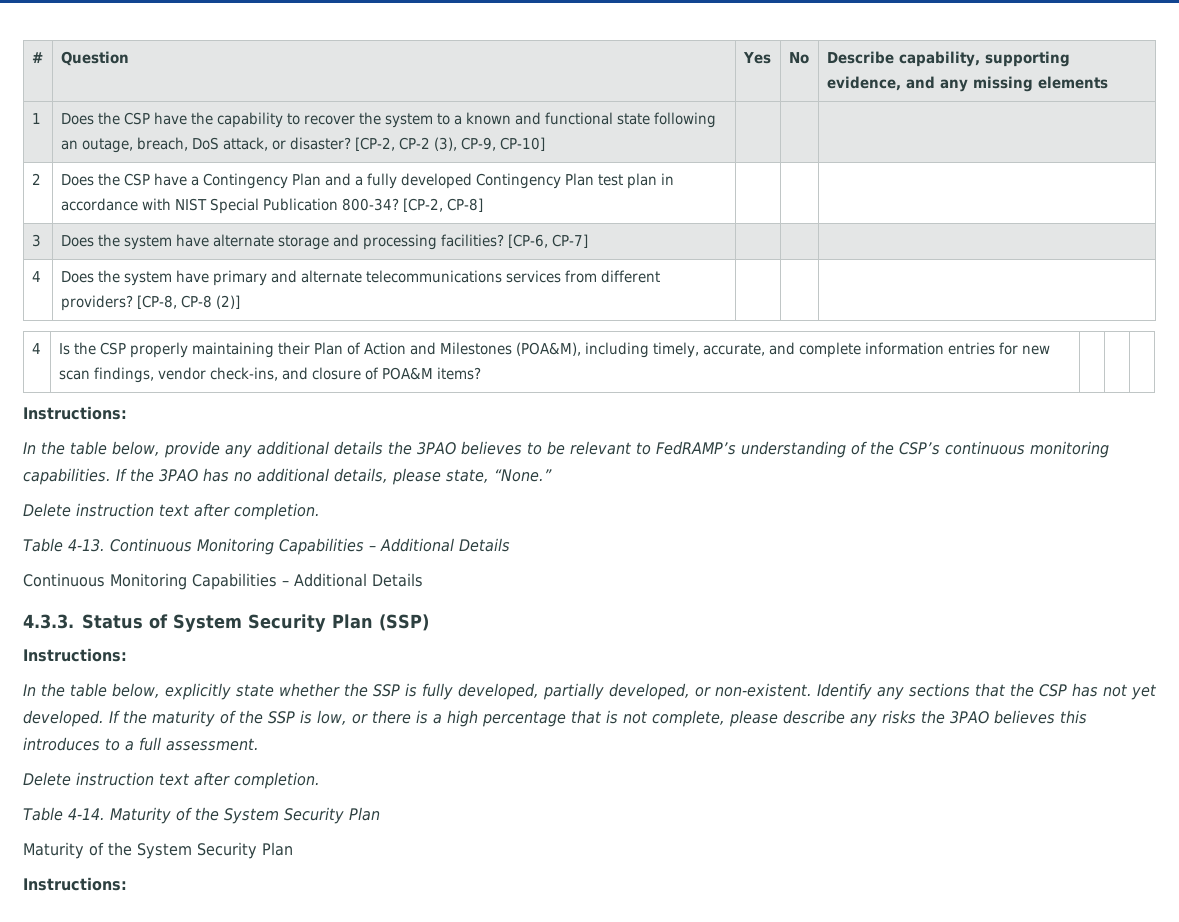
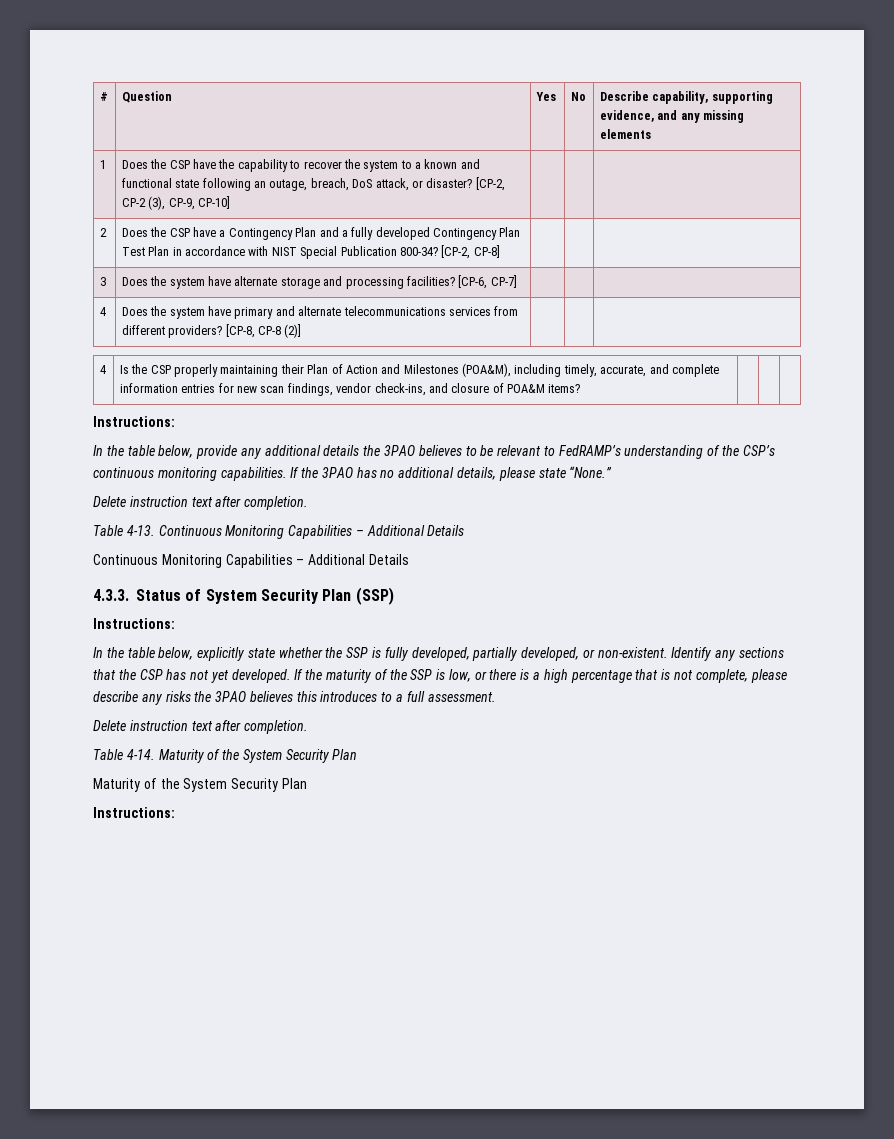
[597,173,657,189] test plan -> [121,246,170,256] Test Plan
[445,469,489,483] state, -> [538,468,566,478] state

